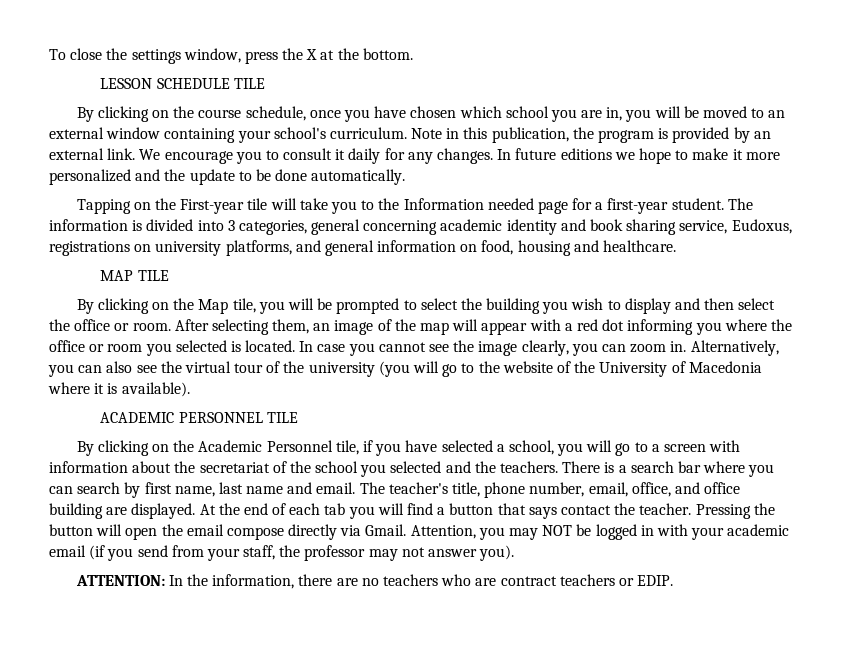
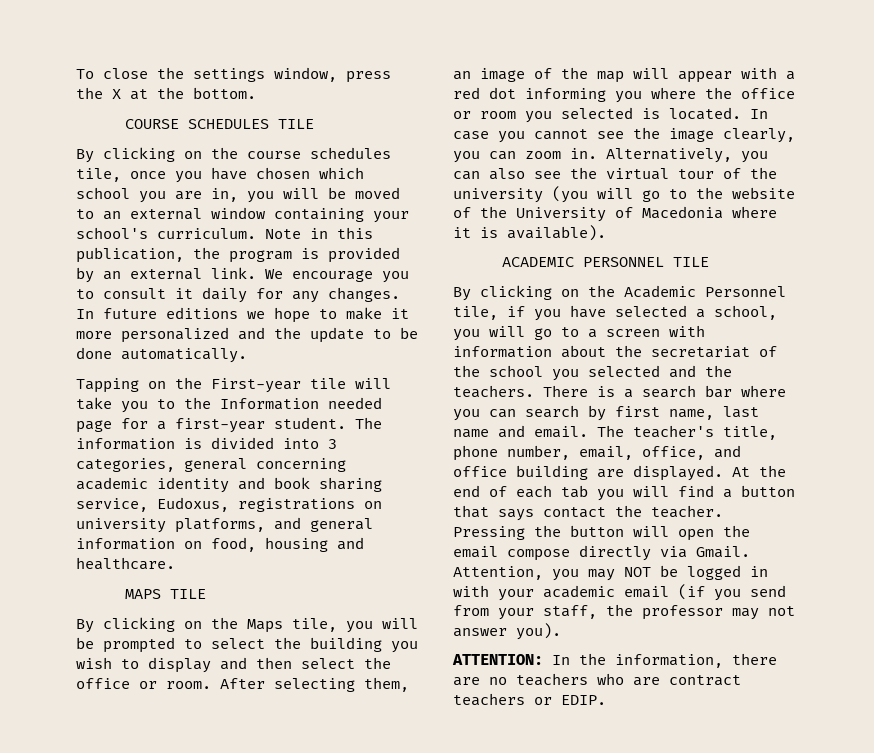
[100,78,230,89] LESSON SCHEDULE -> [125,119,270,129] COURSE SCHEDULES
[245,106,306,121] schedule, -> [310,147,391,159] [76,168,121,182] schedules tile,
[100,270,169,281] [76,298,229,314] MAP TILE // By clicking on the Map -> [125,589,207,599] [76,617,283,633] MAPS TILE // By clicking on the Maps

